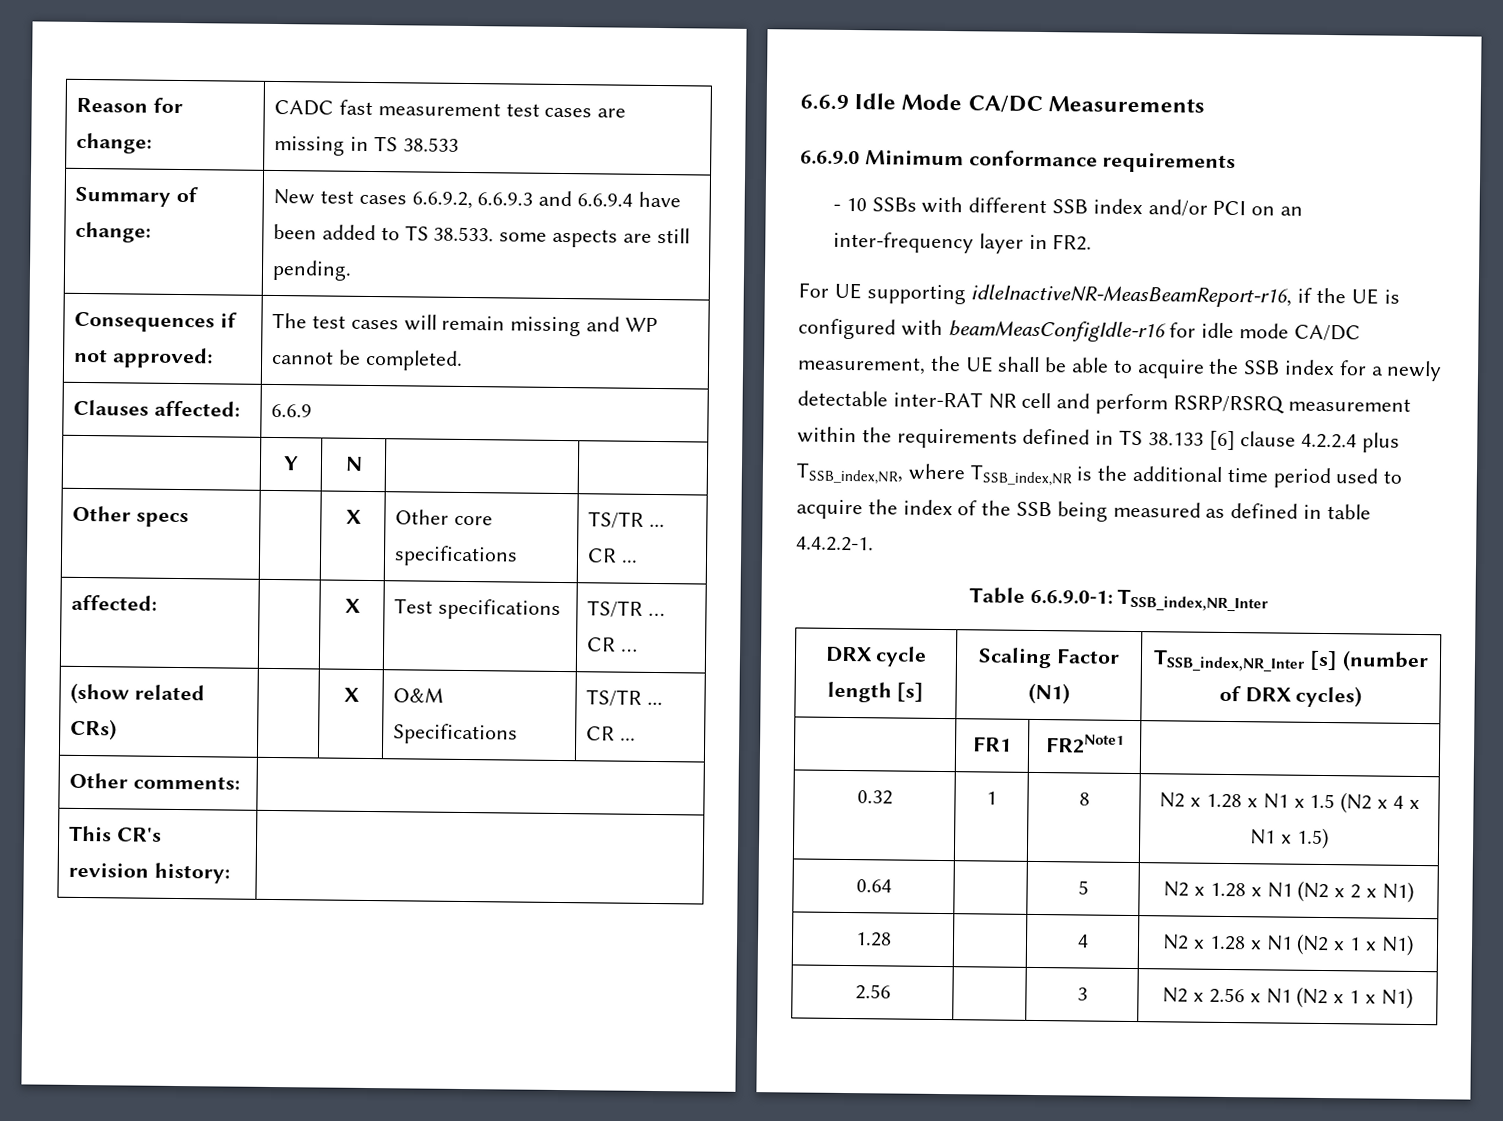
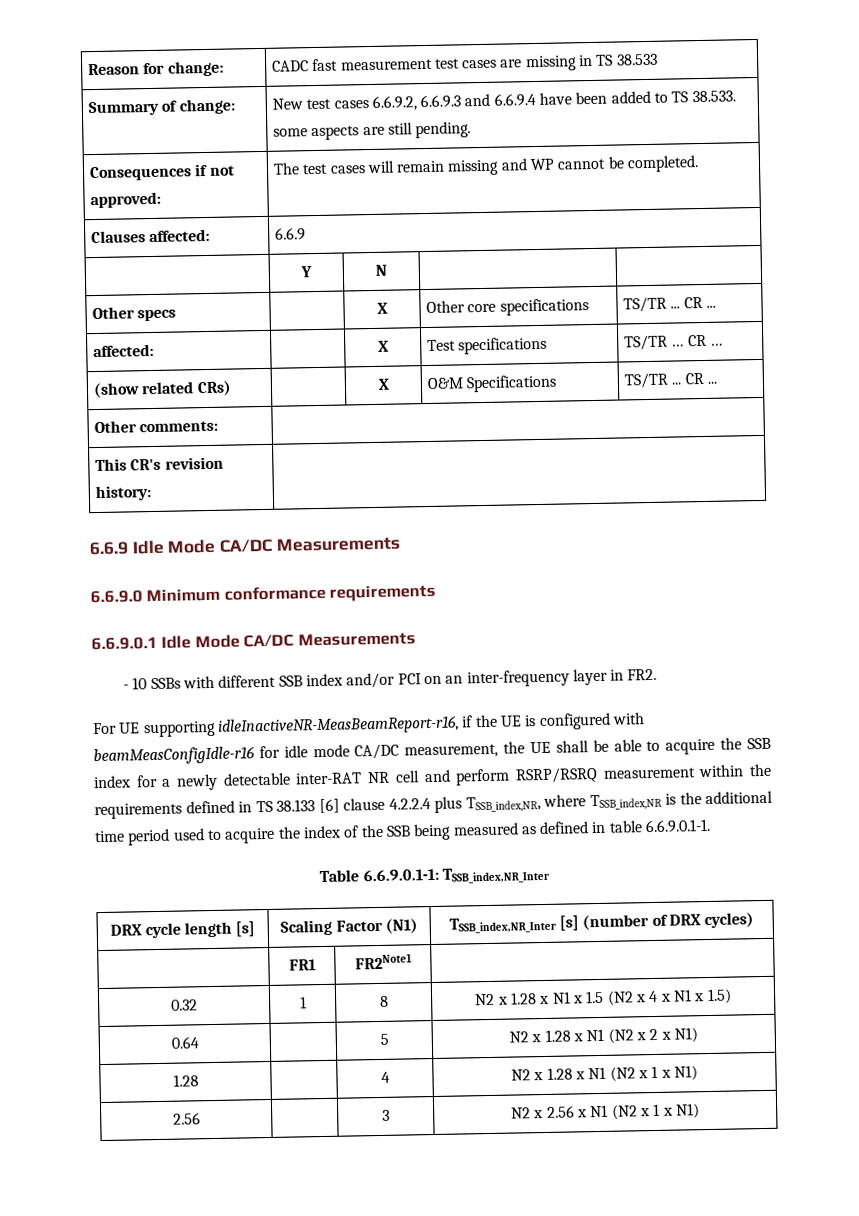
(1237, 163) none -> [91,632,416,651] // 6.6.9.0.1 Idle Mode CA/DC Measurements
[796,536,874,552] 4.4.2.2-1. -> [645,818,712,834] 6.6.9.0.1-1.
[1029,589,1113,605] 6.6.9.0-1: -> [362,868,439,882] 6.6.9.0.1-1:

